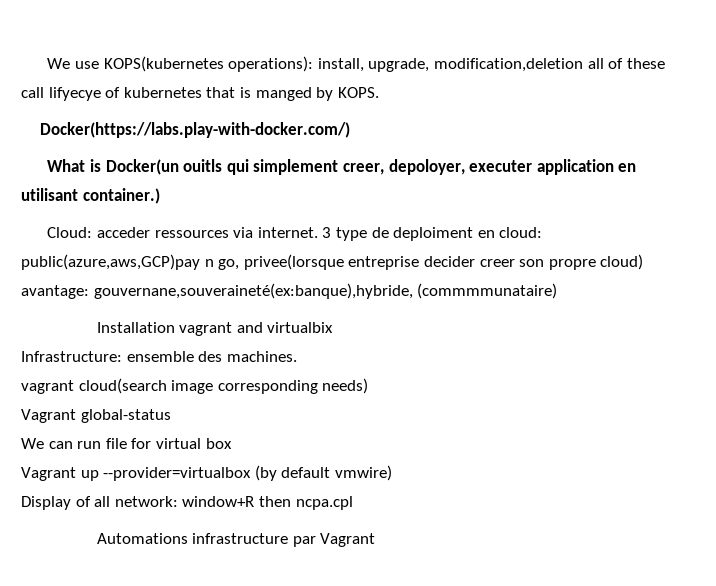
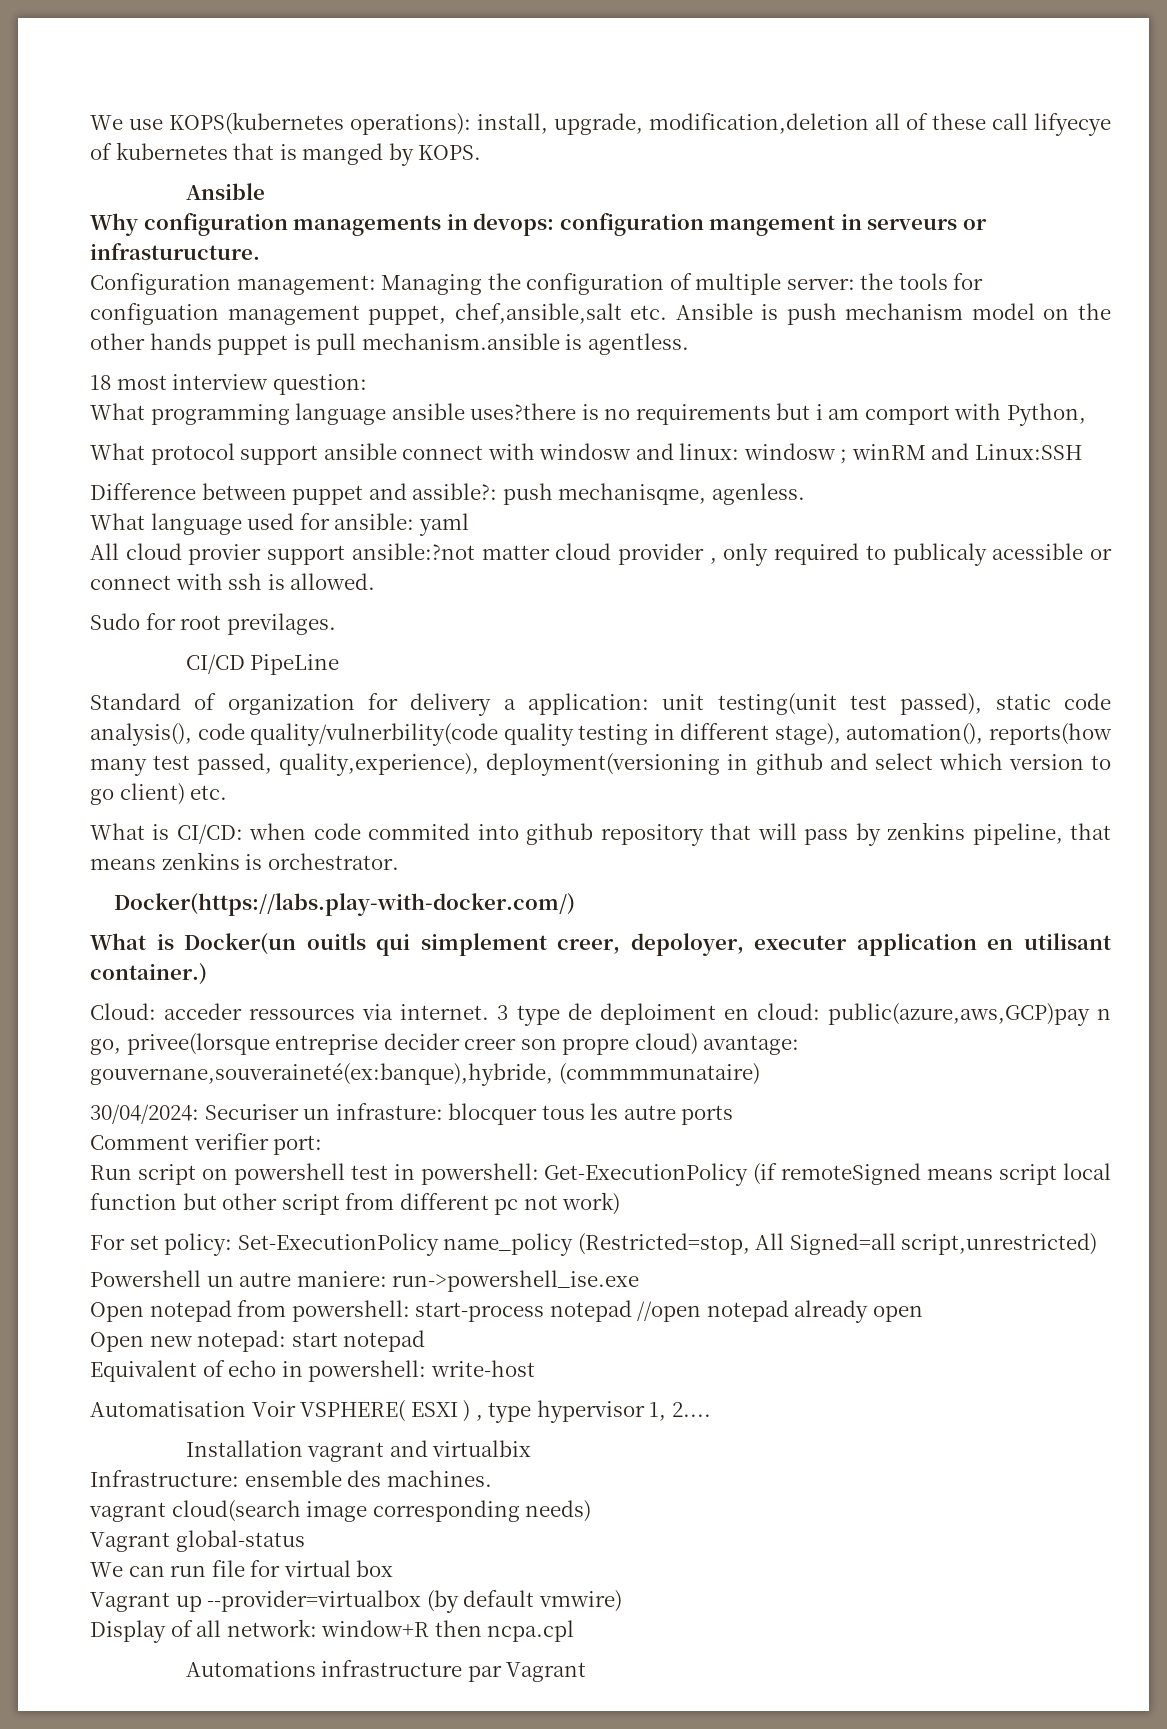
(379, 92) none -> [185,183,265,200] [90,213,987,236] [90,243,260,260] [90,273,984,295] [90,303,1111,325] [90,333,689,355] [90,374,367,395] [90,403,1086,426] [90,443,1082,465] [90,483,805,505] [90,513,469,536] [90,543,1112,566] [90,573,376,590] [90,613,336,635] [185,654,340,675] [90,693,1112,716] [90,723,1112,746] [90,753,1111,776] [90,783,228,805] [90,822,1112,846] [90,852,399,870] // Ansible // Why configuration managements in devops: configuration mangement in serveurs or infrasturucture. // Configuration management: Managing the configuration of multiple server: the tools for configuation management puppet, chef,ansible,salt etc. Ansible is push mechanism model on the other hands puppet is pull mechanism.ansible is agentless. // 18 most interview question: // What programming language ansible uses?there is no requirements but i am comport with Python, // What protocol support ansible connect with windosw and linux: windosw ; winRM and Linux:SSH // Difference between puppet and assible?: push mechanisqme, agenless. // What language used for ansible: yaml // All cloud provier support ansible:?not matter cloud provider , only required to publicaly acessible or connect with ssh is allowed. // Sudo for root previlages. // CI/CD PipeLine // Standard of organization for delivery a application: unit testing(unit test passed), static code analysis(), code quality/vulnerbility(code quality testing in different stage), automation(), reports(how many test passed, quality,experience), deployment(versioning in github and select which version to go client) etc. // What is CI/CD: when code commited into github repository that will pass by zenkins pipeline, that means zenkins is orchestrator.
(558, 291) none -> [90,1103,734,1125] [90,1133,323,1155] [90,1163,1111,1186] [90,1192,621,1215] [90,1233,1098,1256] [90,1270,640,1292] [90,1300,923,1323] [90,1330,426,1352] [90,1360,535,1382] [90,1400,711,1423] // 30/04/2024: Securiser un infrasture: blocquer tous les autre ports // Comment verifier port: // Run script on powershell test in powershell: Get-ExecutionPolicy (if remoteSigned means script local function but other script from different pc not work) // For set policy: Set-ExecutionPolicy name_policy (Restricted=stop, All Signed=all script,unrestricted) // Powershell un autre maniere: run->powershell_ise.exe // Open notepad from powershell: start-process notepad //open notepad already open // Open new notepad: start notepad // Equivalent of echo in powershell: write-host // Automatisation Voir VSPHERE( ESXI ) , type hypervisor 1, 2....

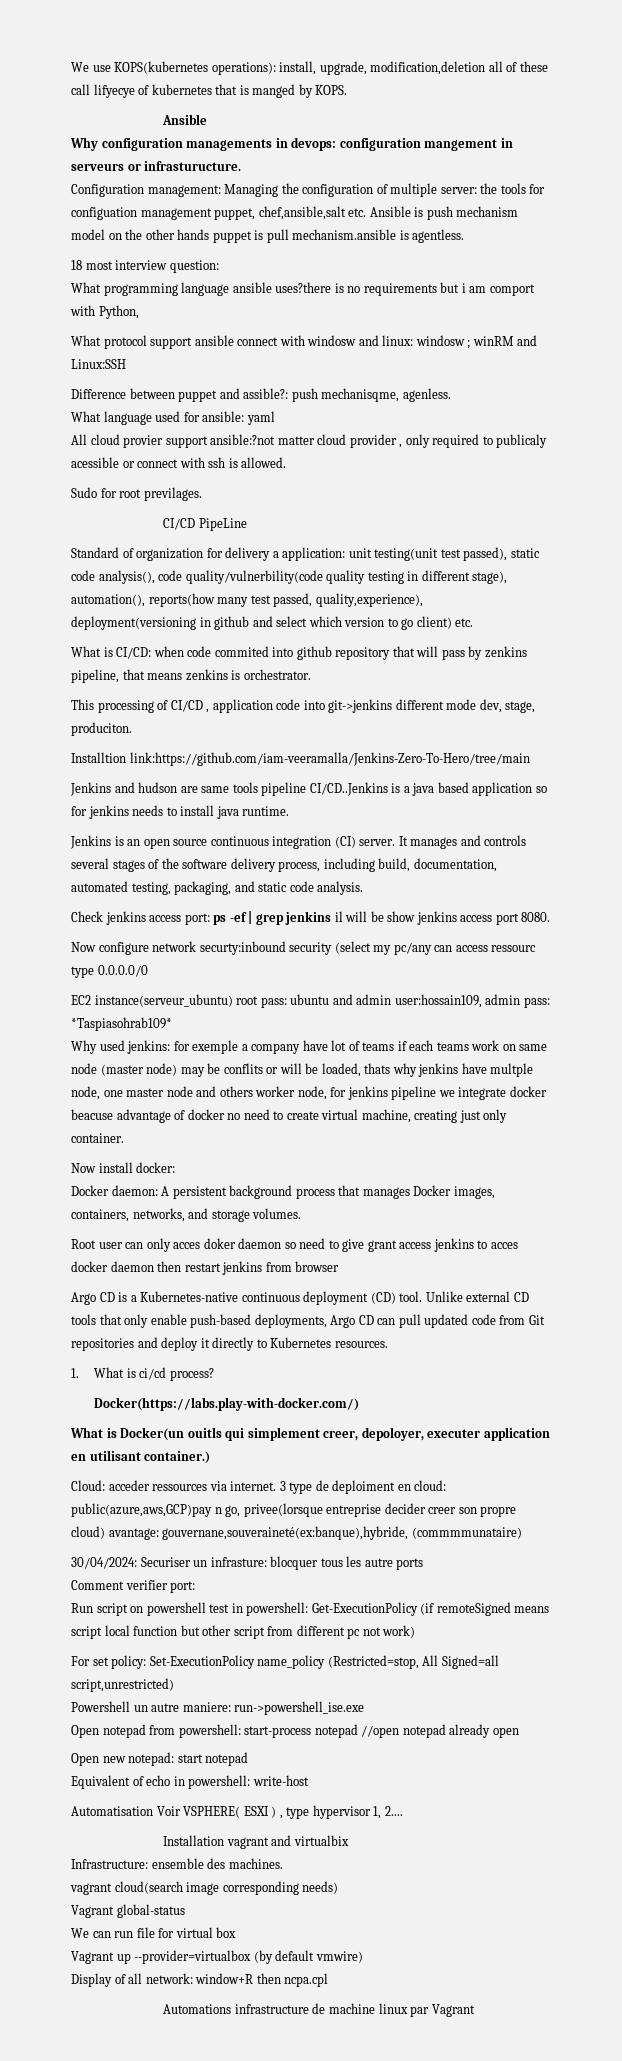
(399, 861) none -> [71,699,536,713] [71,722,132,736] [71,752,530,766] [70,782,547,796] [71,805,290,819] [70,835,527,849] [71,858,497,872] [71,881,364,895] [71,911,551,925] [71,941,537,955] [71,965,148,978] [71,994,550,1008] [71,1017,172,1031] [71,1040,548,1054] [71,1063,534,1077] [71,1086,547,1100] [71,1109,508,1123] [71,1133,124,1143] [71,1162,176,1173] [71,1185,495,1199] [71,1208,302,1222] [71,1238,518,1252] [71,1261,340,1275] [71,1291,529,1305] [71,1314,545,1328] [71,1337,388,1351] [71,1367,214,1381] // This processing of CI/CD , application code into git->jenkins different mode dev, stage, produciton. // Installtion link:https://github.com/iam-veeramalla/Jenkins-Zero-To-Hero/tree/main // Jenkins and hudson are same tools pipeline CI/CD..Jenkins is a java based application so for jenkins needs to install java runtime. // Jenkins is an open source continuous integration (CI) server. It manages and controls several stages of the software delivery process, including build, documentation, automated testing, packaging, and static code analysis. // Check jenkins access port: ps -ef | grep jenkins il will be show jenkins access port 8080. // Now configure network securty:inbound security (select my pc/any can access ressourc type 0.0.0.0/0 // EC2 instance(serveur_ubuntu) root pass: ubuntu and admin user:hossain109, admin pass: *Taspiasohrab109* // Why used jenkins: for exemple a company have lot of teams if each teams work on same node (master node) may be conflits or will be loaded, thats why jenkins have multple node, one master node and others worker node, for jenkins pipeline we integrate docker beacuse advantage of docker no need to create virtual machine, creating just only container. // Now install docker: // Docker daemon: A persistent background process that manages Docker images, containers, networks, and storage volumes. // Root user can only acces doker daemon so need to give grant access jenkins to acces docker daemon then restart jenkins from browser // Argo CD is a Kubernetes-native continuous deployment (CD) tool. Unlike external CD tools that only enable push-based deployments, Argo CD can pull updated code from Git repositories and deploy it directly to Kubernetes resources. // 1. What is ci/cd process?
(463, 1668) none -> [312,2003,408,2014] de machine linux

